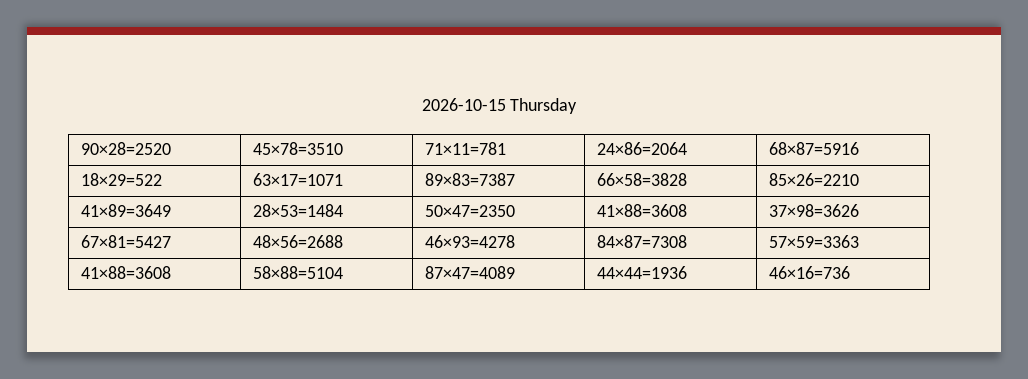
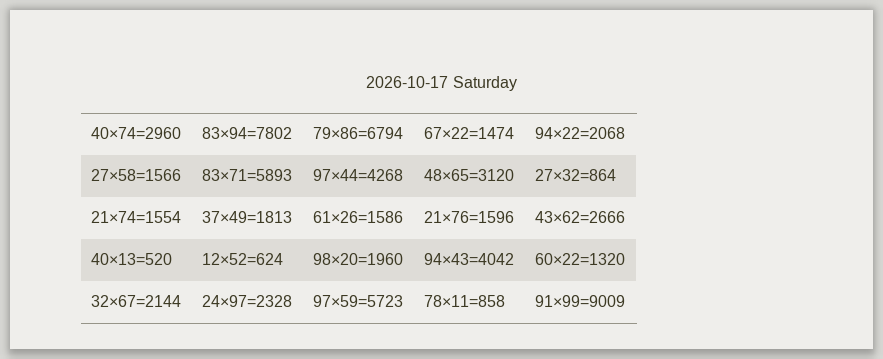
[421,98,578,114] [80,142,171,155] [252,142,343,155] [424,142,506,155] [596,142,687,155] [768,142,859,155] [80,173,162,186] [252,173,343,186] [424,173,515,186] [596,173,687,186] [768,173,859,186] [80,204,171,217] [252,204,343,217] [424,205,515,217] [596,204,687,217] [768,204,859,217] [80,235,171,248] [252,235,343,248] [424,235,515,248] [596,235,687,248] [768,235,859,248] [80,266,171,279] [252,266,343,279] [424,266,515,279] [596,266,687,279] [768,266,850,279] 2026-10-15 Thursday // 90×28=2520 | 45×78=3510 | 71×11=781 | 24×86=2064 | 68×87=5916 // 18×29=522 | 63×17=1071 | 89×83=7387 | 66×58=3828 | 85×26=2210 // 41×89=3649 | 28×53=1484 | 50×47=2350 | 41×88=3608 | 37×98=3626 // 67×81=5427 | 48×56=2688 | 46×93=4278 | 84×87=7308 | 57×59=3363 // 41×88=3608 | 58×88=5104 | 87×47=4089 | 44×44=1936 | 46×16=736 -> [366,76,517,91] [91,127,182,139] [202,127,293,139] [313,127,404,139] [424,127,515,139] [535,127,626,139] [91,169,182,181] [202,169,293,181] [313,169,404,181] [424,169,515,181] [535,169,617,181] [91,211,182,223] [202,211,293,223] [313,211,404,223] [424,211,515,223] [535,211,626,223] [91,253,173,265] [202,253,284,265] [313,253,404,265] [424,253,515,265] [535,253,626,265] [91,295,182,307] [202,295,293,307] [313,295,404,307] [424,295,506,307] [535,295,626,307] 2026-10-17 Saturday // 40×74=2960 | 83×94=7802 | 79×86=6794 | 67×22=1474 | 94×22=2068 // 27×58=1566 | 83×71=5893 | 97×44=4268 | 48×65=3120 | 27×32=864 // 21×74=1554 | 37×49=1813 | 61×26=1586 | 21×76=1596 | 43×62=2666 // 40×13=520 | 12×52=624 | 98×20=1960 | 94×43=4042 | 60×22=1320 // 32×67=2144 | 24×97=2328 | 97×59=5723 | 78×11=858 | 91×99=9009

